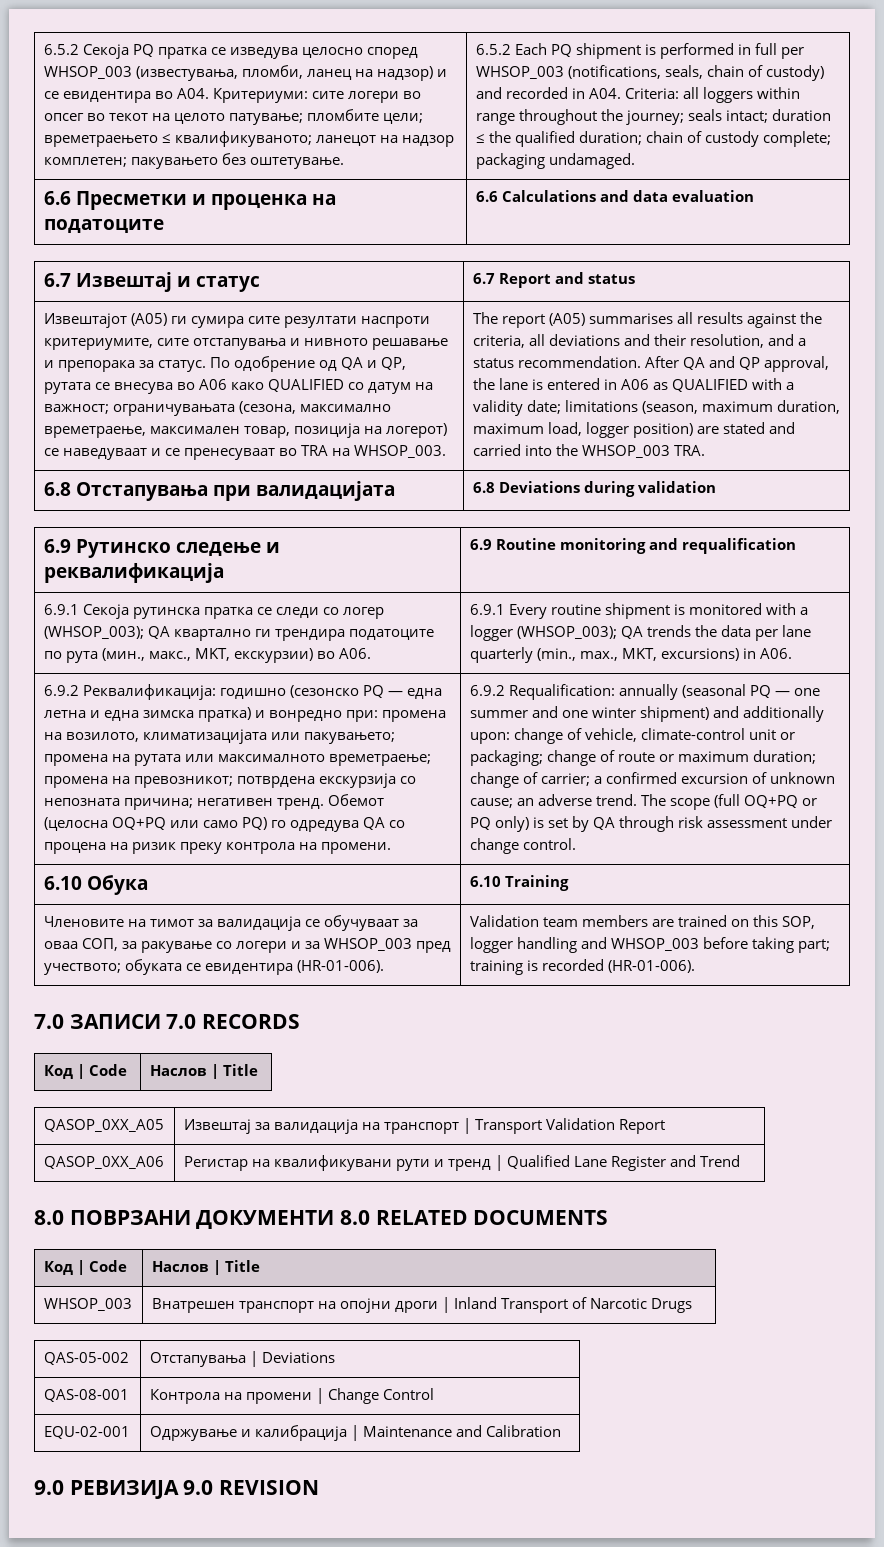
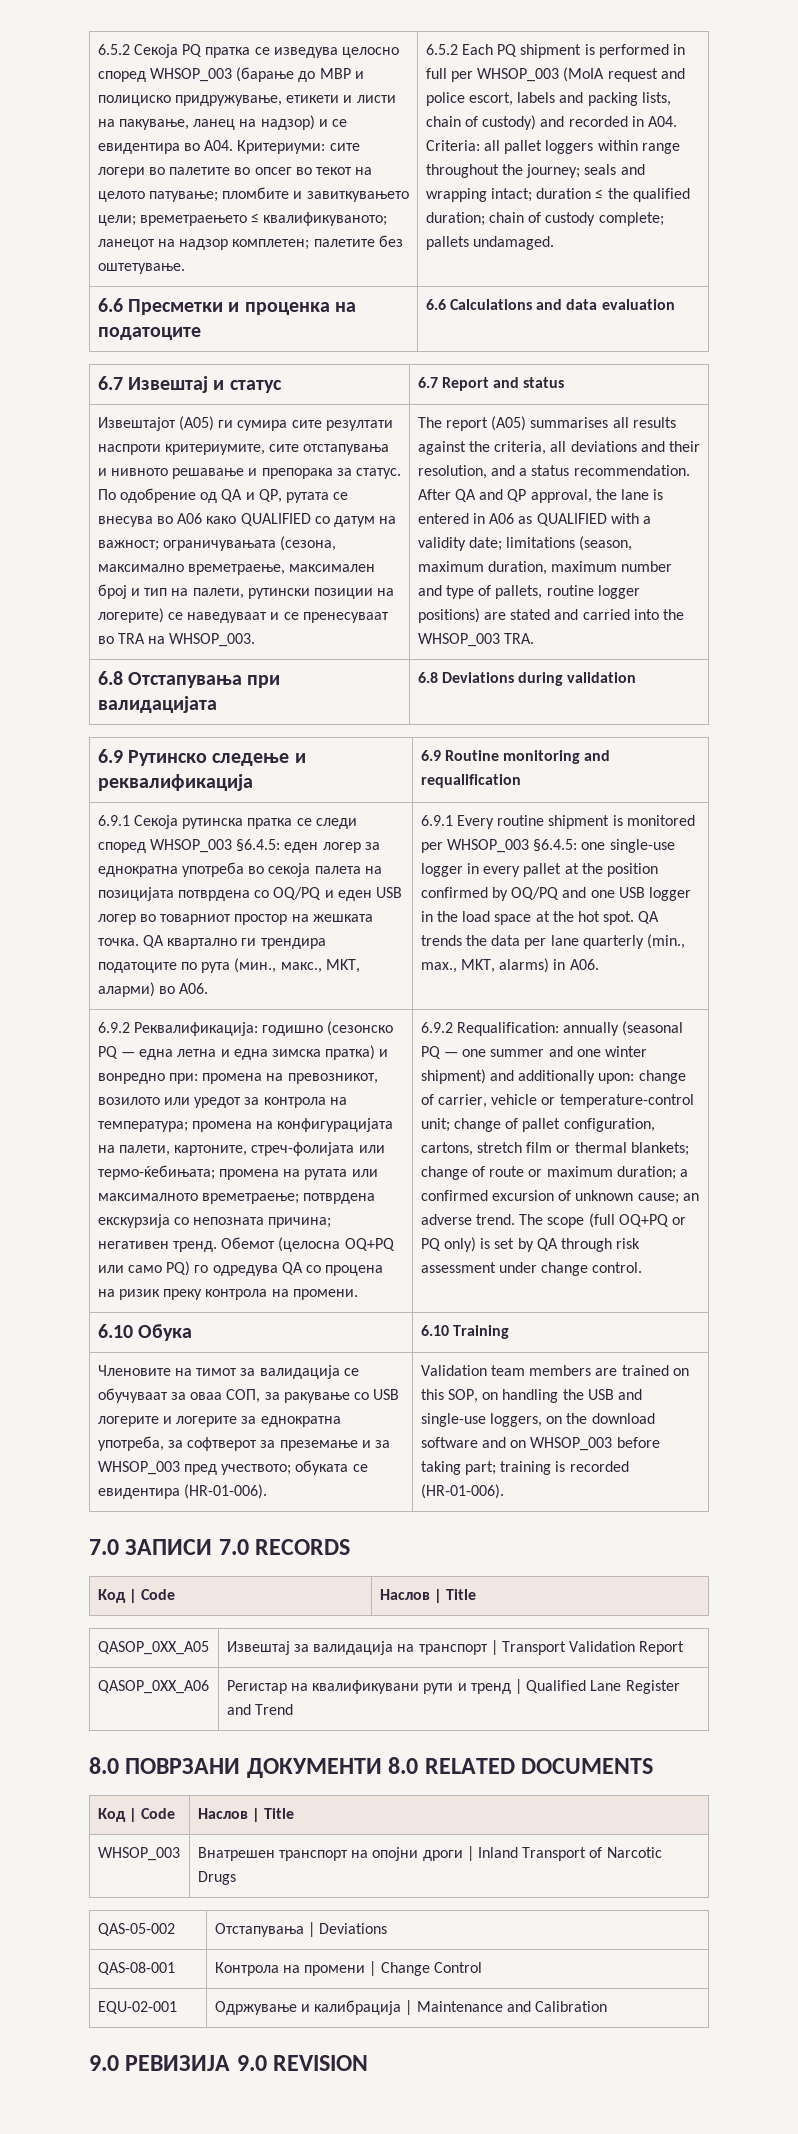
[135,65,303,81] (известувања, пломби, -> [236,67,364,82] [97,95,396,106] [97,119,190,130] (барање до МВР и полициско придружување, етикети и листи на пакување,
(422, 95) none -> [169,167,251,175] палетите во
(380, 115) none -> [293,191,409,202] и завиткувањето
[130,157,218,169] пакувањето -> [313,239,375,247] палетите
[567,65,703,79] (notifications, seals, -> [563,67,685,82] [425,92,671,106] (MoIA request and police escort, labels and packing lists,
(700, 93) none -> [504,140,543,154] pallet
(722, 115) none -> [620,164,645,175] [425,188,487,202] and wrapping
[475,153,545,169] packaging -> [425,236,469,250] pallets
[243,423,448,438] товар, позиција на логерот) -> [97,584,395,599] [97,608,164,623] број и тип на палети, рутински позиции на логерите)
[547,422,693,438] load, logger position) -> [621,561,673,572] [417,585,640,599] [417,608,480,623] number and type of pallets, routine logger positions)
[323,607,385,619] [43,626,144,639] со логер (WHSOP_003); -> [97,839,380,853] [97,862,382,877] [97,887,402,901] [97,914,373,925] [97,938,139,946] според WHSOP_003 §6.4.5: еден логер за еднократна употреба во секоја палета на позицијата потврдена со OQ/PQ и еден USB логер во товарниот простор на жешката точка.
[233,648,313,663] екскурзии) -> [97,982,155,997] аларми)
[766,603,809,615] [469,625,617,641] with a logger (WHSOP_003); -> [420,839,675,853] [420,863,658,877] [420,887,691,901] [420,911,635,925] per WHSOP_003 §6.4.5: one single-use logger in every pallet at the position confirmed by OQ/PQ and one USB logger in the load space at the hot spot.
[660,648,739,661] excursions) -> [499,958,550,973] alarms)
[65,729,395,744] возилото, климатизацијата или пакувањето; -> [287,1073,378,1084] [97,1097,347,1108] [97,1118,394,1132] [97,1142,385,1156] [97,1165,215,1180] превозникот, возилото или уредот за контрола на температура; промена на конфигурацијата на палети, картоните, стреч-фолијата или термо-ќебињата;
[43,776,233,788] промена на превозникот; -> (300, 1198) none
[584,728,796,742] [469,750,543,766] vehicle, climate-control unit or packaging; -> [438,1094,694,1108] [420,1118,655,1132] [420,1142,689,1156] carrier, vehicle or temperature-control unit; change of pallet configuration, cartons, stretch film or thermal blankets;
[469,772,590,788] change of carrier; -> (676, 1173) none
[236,941,288,953] логери -> [373,1389,400,1400] [97,1416,341,1427] [97,1436,358,1451] USB логерите и логерите за еднократна употреба, за софтверот за преземање
[469,937,607,953] logger handling and -> [482,1389,642,1403] [420,1413,655,1427] [420,1437,527,1448] on handling the USB and single-use loggers, on the download software and on

